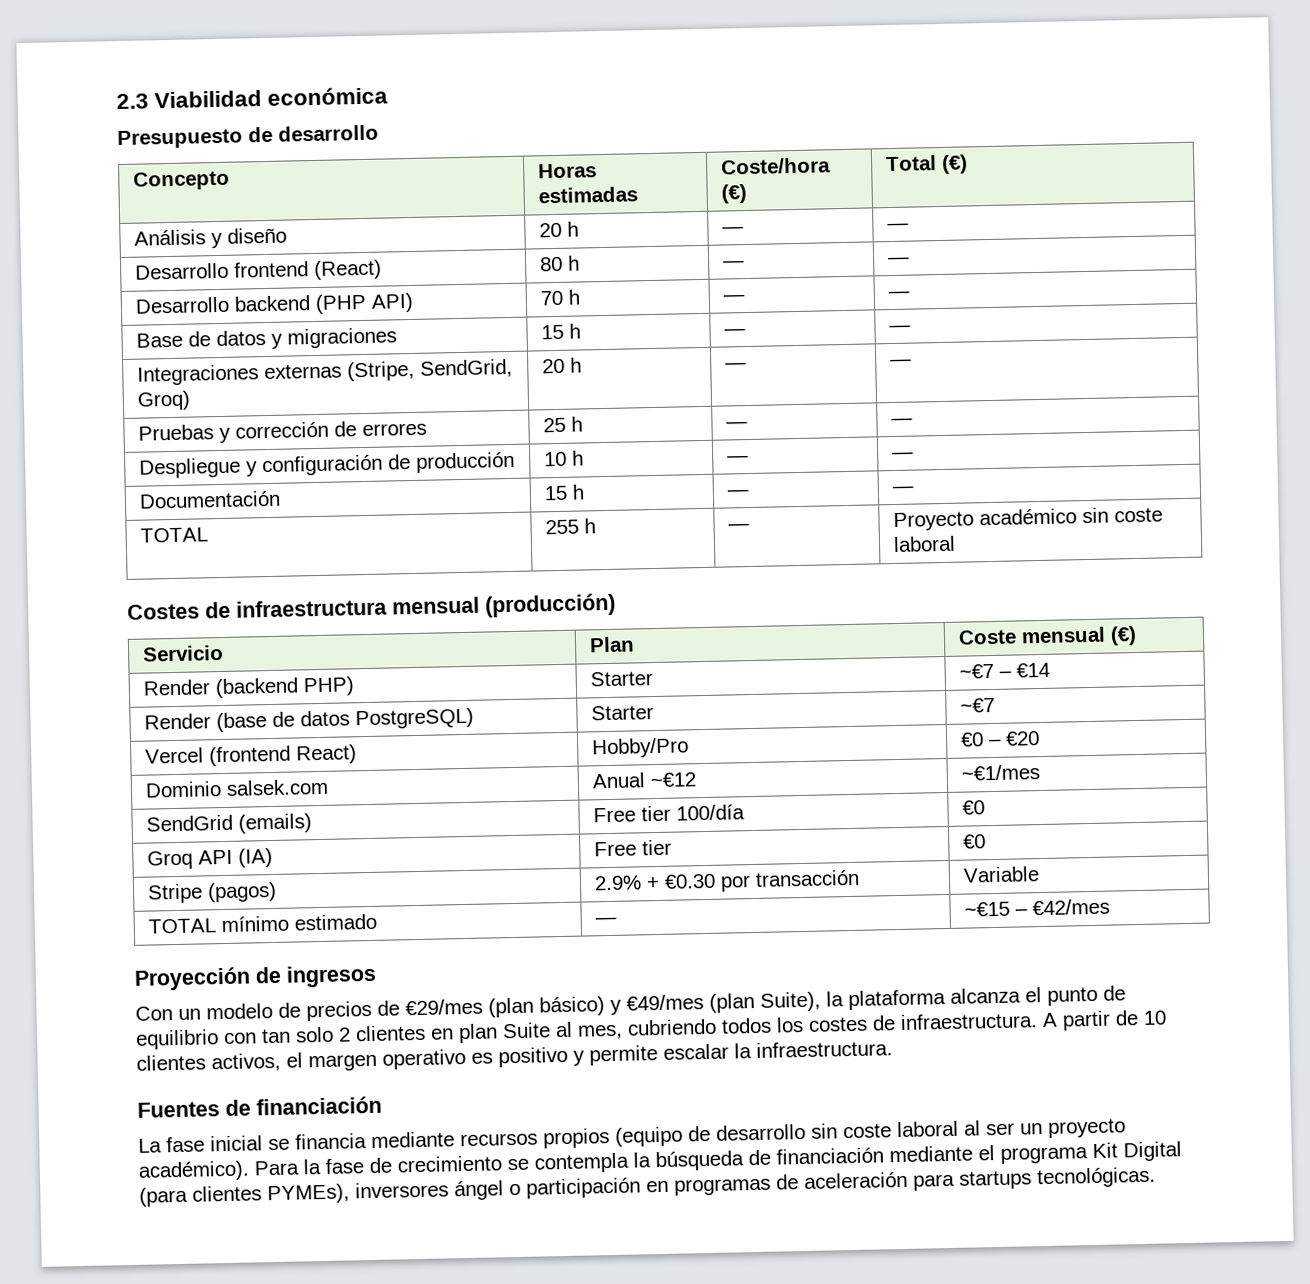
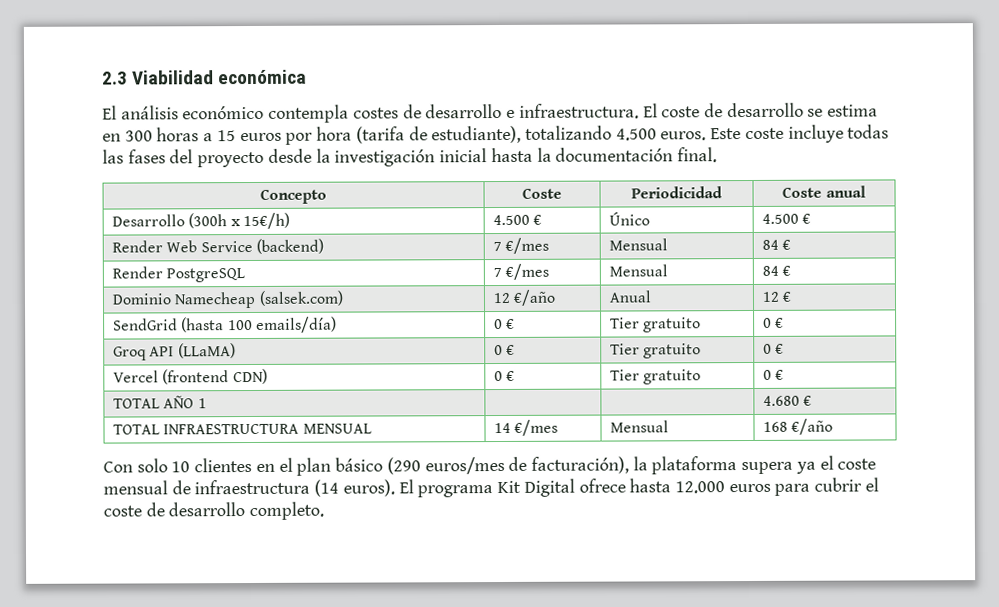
[117,124,379,150] [133,170,231,191] [538,163,598,179] [538,186,639,204] [720,157,832,175] [721,183,748,204] [885,154,969,174] [134,227,288,249] [539,221,580,238] [722,226,745,234] [887,222,910,231] [135,259,383,280] [539,255,581,272] [723,260,746,268] [888,256,911,265] [135,292,415,314] [540,289,581,306] [723,294,746,302] [888,290,911,299] [136,327,398,349] [541,323,582,340] [724,328,747,336] [889,324,912,333] [137,358,514,386] [137,390,192,411] [542,357,583,374] [725,362,748,370] [890,358,913,367] [138,421,428,443] [543,416,584,433] [726,421,749,429] [891,417,914,426] [139,451,516,479] [544,450,585,467] [727,455,750,463] [892,451,915,460] [139,490,282,509] [544,484,586,501] [727,488,750,497] [892,485,915,494] [140,527,209,543] [545,518,597,535] [728,522,751,531] [893,507,1164,532] [893,535,957,553] [127,592,616,620] [142,644,225,662] [589,636,636,653] [958,625,1138,646] [143,676,356,699] [590,671,654,687] [959,662,1051,679] [144,707,475,733] [591,705,655,721] [960,697,996,713] [145,744,358,767] [592,737,690,759] [960,731,1041,747] [145,778,330,798] [592,772,698,789] [961,764,1041,781] [146,813,313,834] [593,804,746,823] [962,800,986,815] [147,847,274,870] [594,839,673,857] [963,834,987,849] [147,881,278,904] [594,869,861,892] [963,866,1041,883] [148,913,378,934] [595,916,618,925] [964,898,1111,917] [134,964,377,991] [135,985,1126,1022] [135,1010,1167,1050] [136,1040,893,1073] [137,1095,382,1118] [138,1118,1126,1153] [138,1141,1182,1182] [139,1166,1156,1207] Presupuesto de desarrollo // Concepto | Horas estimadas | Coste/hora (€) | Total (€) // Análisis y diseño | 20 h | — | — // Desarrollo frontend (React) | 80 h | — | — // Desarrollo backend (PHP API) | 70 h | — | — // Base de datos y migraciones | 15 h | — | — // Integraciones externas (Stripe, SendGrid, Groq) | 20 h | — | — // Pruebas y corrección de errores | 25 h | — | — // Despliegue y configuración de producción | 10 h | — | — // Documentación | 15 h | — | — // TOTAL | 255 h | — | Proyecto académico sin coste laboral // Costes de infraestructura mensual (producción) // Servicio | Plan | Coste mensual (€) // Render (backend PHP) | Starter | ~€7 – €14 // Render (base de datos PostgreSQL) | Starter | ~€7 // Vercel (frontend React) | Hobby/Pro | €0 – €20 // Dominio salsek.com | Anual ~€12 | ~€1/mes // SendGrid (emails) | Free tier 100/día | €0 // Groq API (IA) | Free tier | €0 // Stripe (pagos) | 2.9% + €0.30 por transacción | Variable // TOTAL mínimo estimado | — | ~€15 – €42/mes // Proyección de ingresos // Con un modelo de precios de €29/mes (plan básico) y €49/mes (plan Suite), la plataforma alcanza el punto de equilibrio con tan solo 2 clientes en plan Suite al mes, cubriendo todos los costes de infraestructura. A partir de 10 clientes activos, el margen operativo es positivo y permite escalar la infraestructura. // Fuentes de financiación // La fase inicial se financia mediante recursos propios (equipo de desarrollo sin coste laboral al ser un proyecto académico). Para la fase de crecimiento se contempla la búsqueda de financiación mediante el programa Kit Digital (para clientes PYMEs), inversores ángel o participación en programas de aceleración para startups tecnológicas. -> [102,102,879,123] [102,124,890,145] [102,147,717,168] [260,188,327,204] [522,187,562,199] [631,186,723,199] [782,185,866,198] [112,212,291,230] [493,214,543,226] [609,211,651,226] [762,213,812,224] [112,238,325,254] [493,237,550,254] [609,238,669,251] [762,239,792,250] [112,266,246,283] [493,263,550,280] [609,264,669,277] [762,265,792,276] [112,290,344,309] [493,289,557,306] [609,290,652,303] [762,291,792,302] [113,316,338,333] [494,318,516,330] [610,317,702,333] [763,317,785,328] [113,343,236,361] [494,344,516,356] [610,343,702,359] [763,343,785,354] [113,368,268,385] [494,370,516,382] [610,369,702,385] [763,369,785,380] [113,395,207,409] [763,395,813,406] [113,423,372,435] [494,419,559,436] [610,420,670,433] [763,418,834,435] [103,455,877,476] [103,477,879,498] [103,501,325,521] El análisis económico contempla costes de desarrollo e infraestructura. El coste de desarrollo se estima en 300 horas a 15 euros por hora (tarifa de estudiante), totalizando 4.500 euros. Este coste incluye todas las fases del proyecto desde la investigación inicial hasta la documentación final. // Concepto | Coste | Periodicidad | Coste anual // Desarrollo (300h x 15€/h) | 4.500 € | Único | 4.500 € // Render Web Service (backend) | 7 €/mes | Mensual | 84 € // Render PostgreSQL | 7 €/mes | Mensual | 84 € // Dominio Namecheap (salsek.com) | 12 €/año | Anual | 12 € // SendGrid (hasta 100 emails/día) | 0 € | Tier gratuito | 0 € // Groq API (LLaMA) | 0 € | Tier gratuito | 0 € // Vercel (frontend CDN) | 0 € | Tier gratuito | 0 € // TOTAL AÑO 1 | | | 4.680 € // TOTAL INFRAESTRUCTURA MENSUAL | 14 €/mes | Mensual | 168 €/año // Con solo 10 clientes en el plan básico (290 euros/mes de facturación), la plataforma supera ya el coste mensual de infraestructura (14 euros). El programa Kit Digital ofrece hasta 12.000 euros para cubrir el coste de desarrollo completo.

